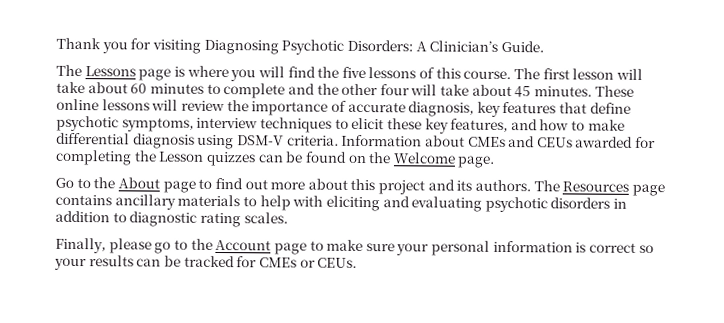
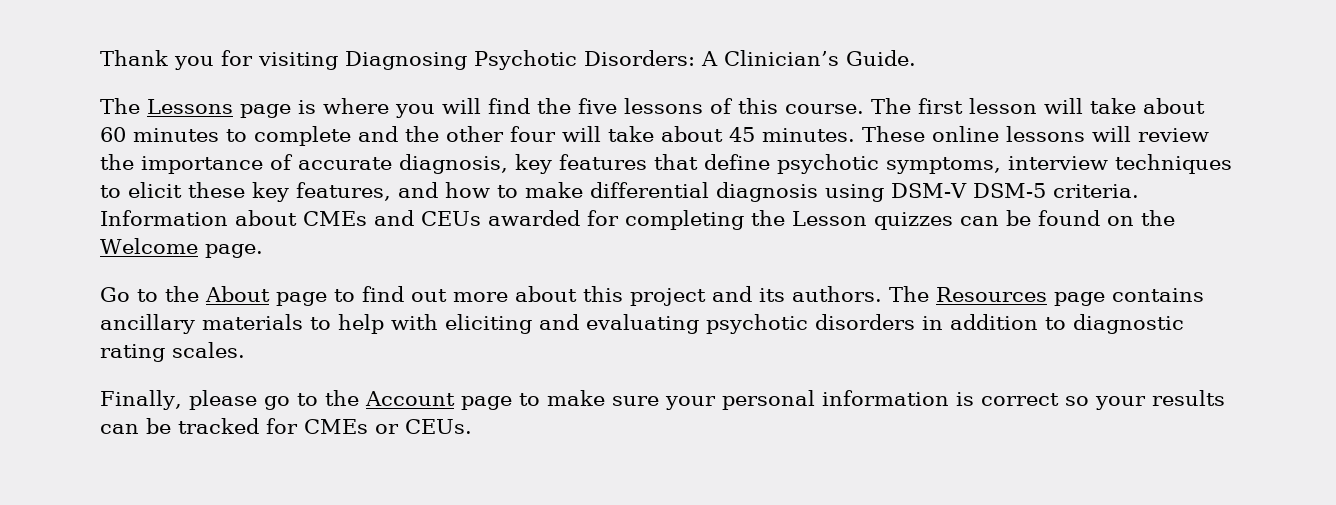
(284, 140) none -> [972,183,1046,198] DSM-5

